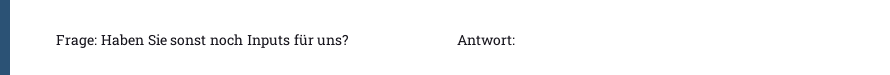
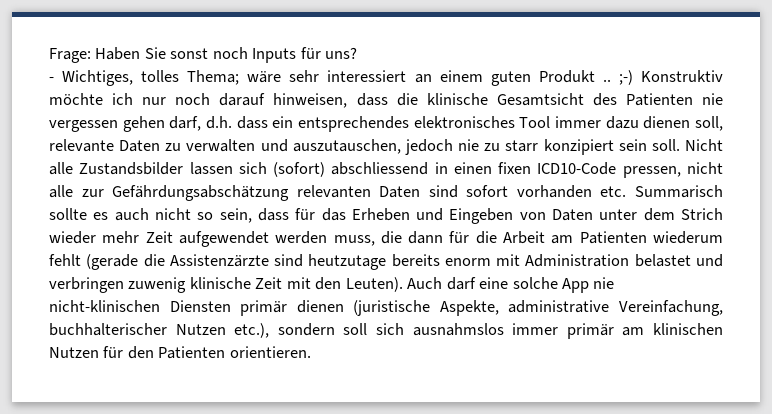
[457,35,515,46] Antwort: -> [49,70,724,86] [49,93,724,108] [49,116,723,132] [49,139,723,155] [49,162,723,178] [49,185,723,201] [49,208,723,224] [49,231,723,247] [49,254,723,270] [49,277,615,293] [49,300,723,316] [49,323,724,339] [49,346,311,359] - Wichtiges, tolles Thema; wäre sehr interessiert an einem guten Produkt .. ;-) Konstruktiv möchte ich nur noch darauf hinweisen, dass die klinische Gesamtsicht des Patienten nie vergessen gehen darf, d.h. dass ein entsprechendes elektronisches Tool immer dazu dienen soll, relevante Daten zu verwalten und auszutauschen, jedoch nie zu starr konzipiert sein soll. Nicht alle Zustandsbilder lassen sich (sofort) abschliessend in einen fixen ICD10-Code pressen, nicht alle zur Gefährdungsabschätzung relevanten Daten sind sofort vorhanden etc. Summarisch sollte es auch nicht so sein, dass für das Erheben und Eingeben von Daten unter dem Strich wieder mehr Zeit aufgewendet werden muss, die dann für die Arbeit am Patienten wiederum fehlt (gerade die Assistenzärzte sind heutzutage bereits enorm mit Administration belastet und verbringen zuwenig klinische Zeit mit den Leuten). Auch darf eine solche App nie nicht-klinischen Diensten primär dienen (juristische Aspekte, administrative Vereinfachung, buchhalterischer Nutzen etc.), sondern soll sich ausnahmslos immer primär am klinischen Nutzen für den Patienten orientieren.

